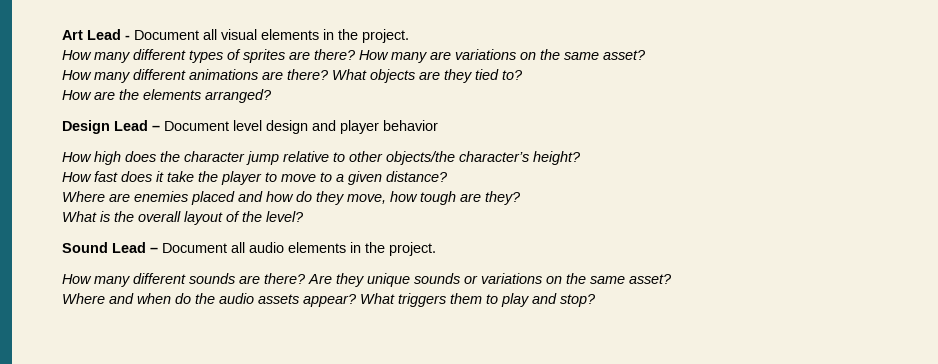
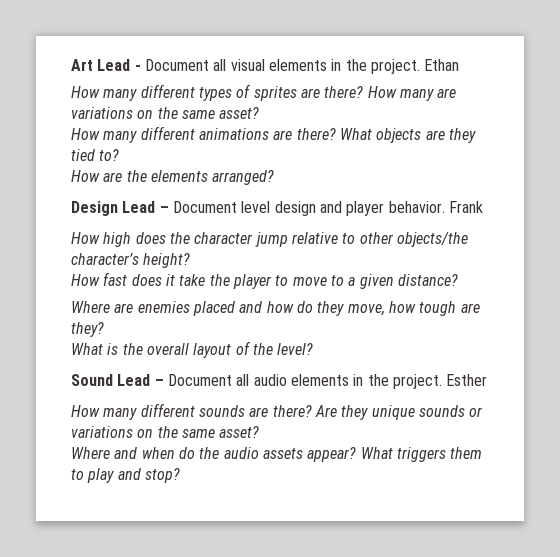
(409, 36) none -> [424,59,460,71] Ethan
[383,120,438,131] behavior -> [388,201,483,213] behavior. Frank
(436, 249) none -> [446,374,488,386] Esther

